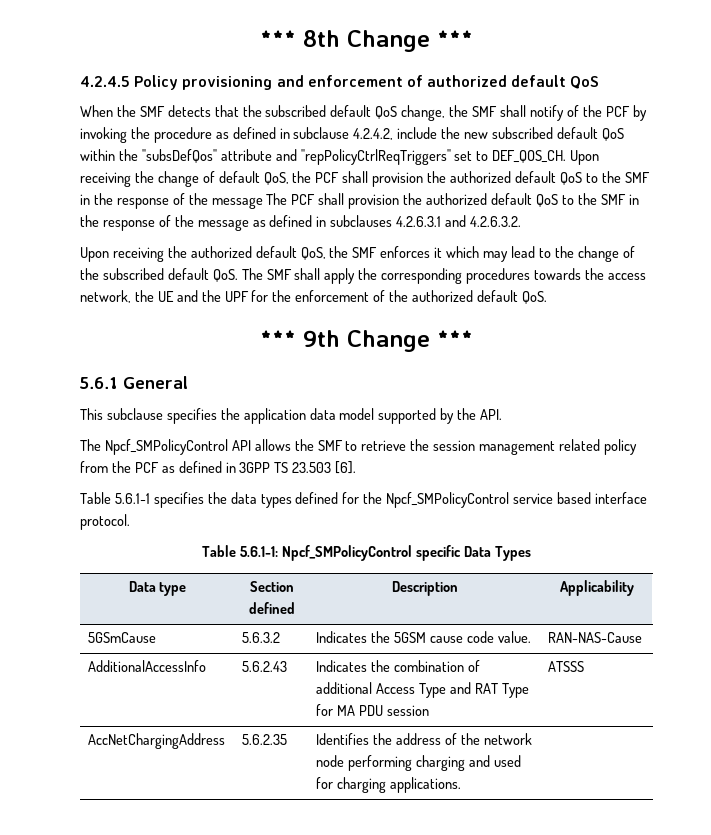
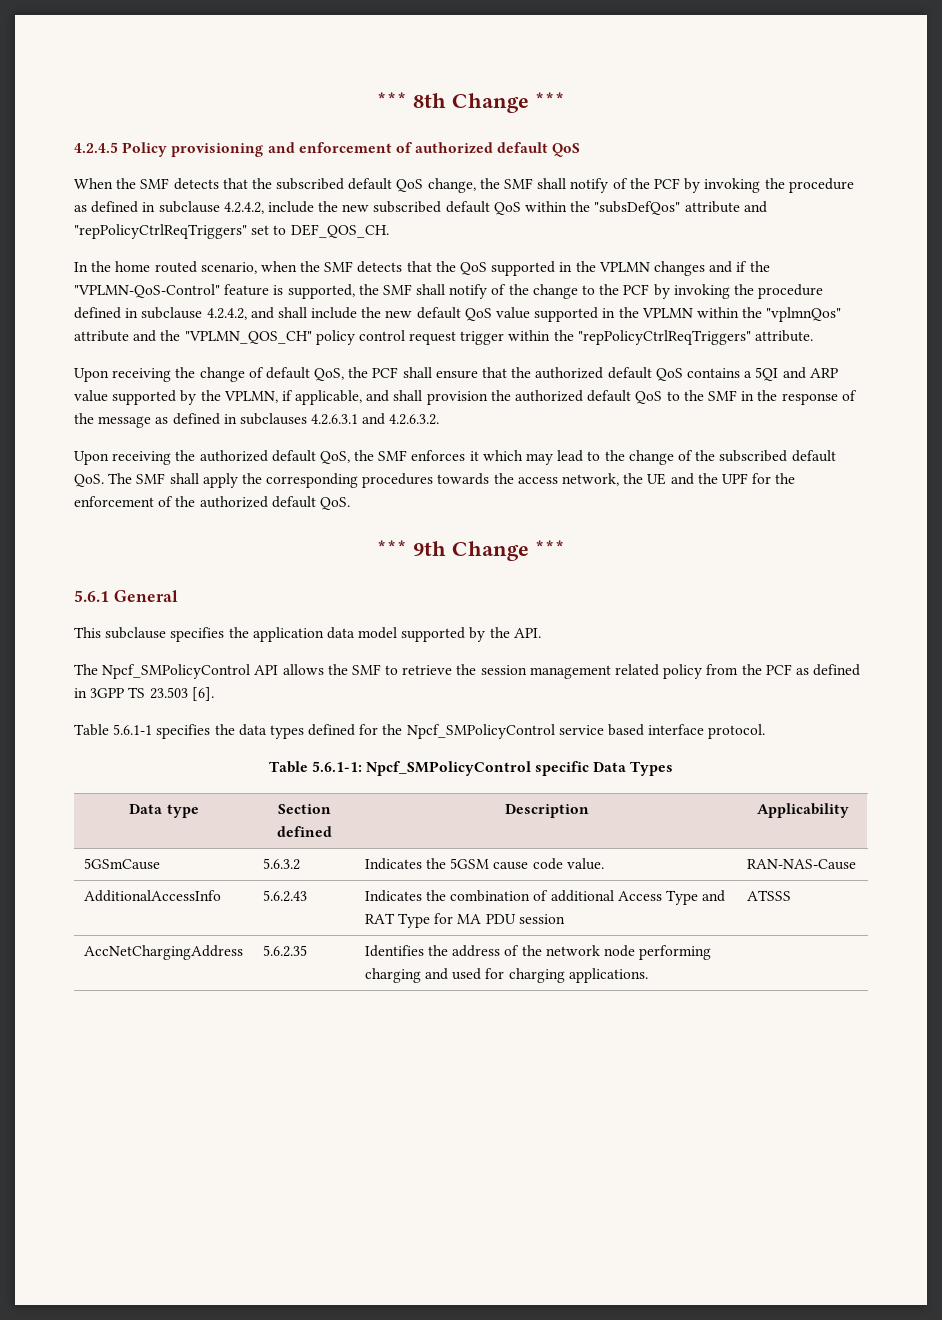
(567, 156) none -> [74,261,770,276] [74,284,824,299] [74,307,842,322] [74,330,814,345] // In the home routed scenario, when the SMF detects that the QoS supported in the VPLMN changes and if the "VPLMN-QoS-Control" feature is supported, the SMF shall notify of the change to the PCF by invoking the procedure defined in subclause 4.2.4.2, and shall include the new default QoS value supported in the VPLMN within the "vplmnQos" attribute and the "VPLMN_QOS_CH" policy control request trigger within the "repPolicyCtrlReqTriggers" attribute. //
[372,171,650,187] [80,193,316,209] provision the authorized default QoS to the SMF in the response of the message The PCF -> [435,367,838,381] [74,390,390,405] ensure that the authorized default QoS contains a 5QI and ARP value supported by the VPLMN, if applicable, and

